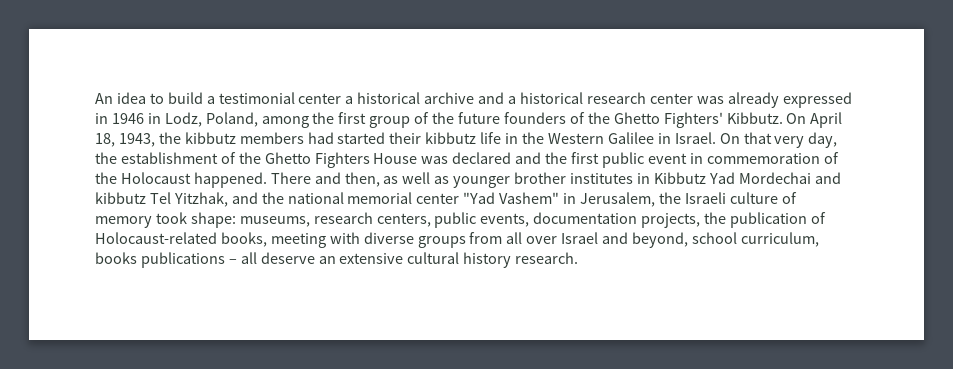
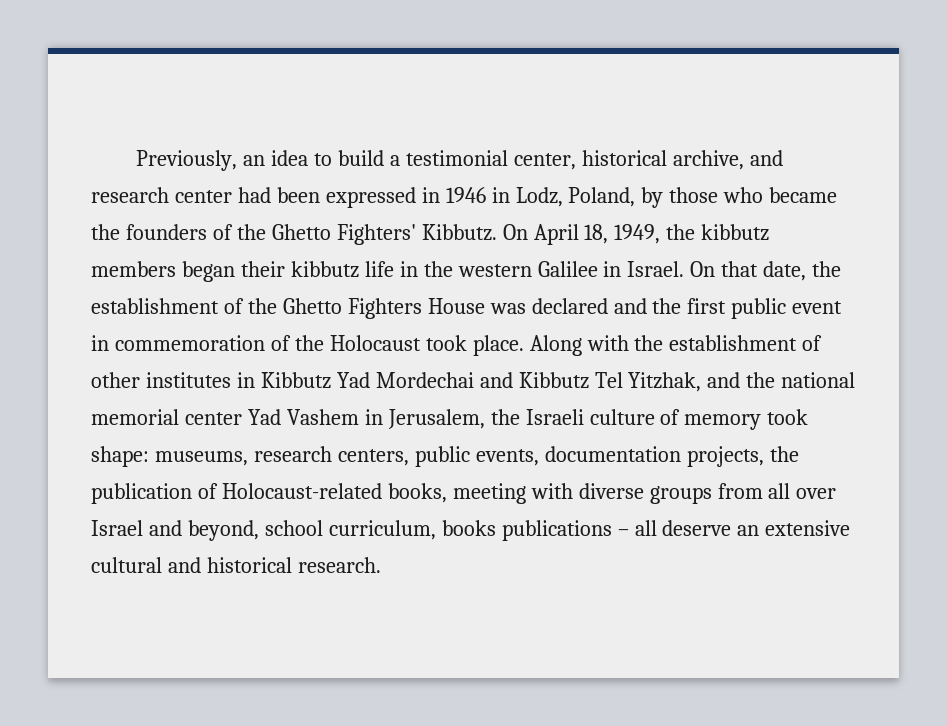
[95,93,113,104] An -> [136,150,266,171] Previously, an
[298,92,779,108] center a historical archive and a historical research center was already -> [513,150,783,170] [91,187,320,203] center, historical archive, and research center had been
[261,112,501,128] among the first group of the future -> [641,187,838,208] [91,224,120,240] by those who became the
[118,133,155,147] 1943, -> [614,224,661,244] 1949,
[307,132,386,144] had started -> [181,261,235,282] began
[547,133,604,144] Western -> [457,264,532,277] western
[774,132,838,148] very day, -> [763,261,807,281] date,
[193,172,567,188] happened. There and then, as well as younger brother -> [425,335,823,356] [91,372,140,388] took place. Along with the establishment of other
[95,192,146,204] kibbutz -> [518,372,589,389] Kibbutz
[463,192,560,204] "Yad Vashem" -> [247,409,359,425] Yad Vashem
[463,252,512,268] history -> [167,557,292,573] and historical

